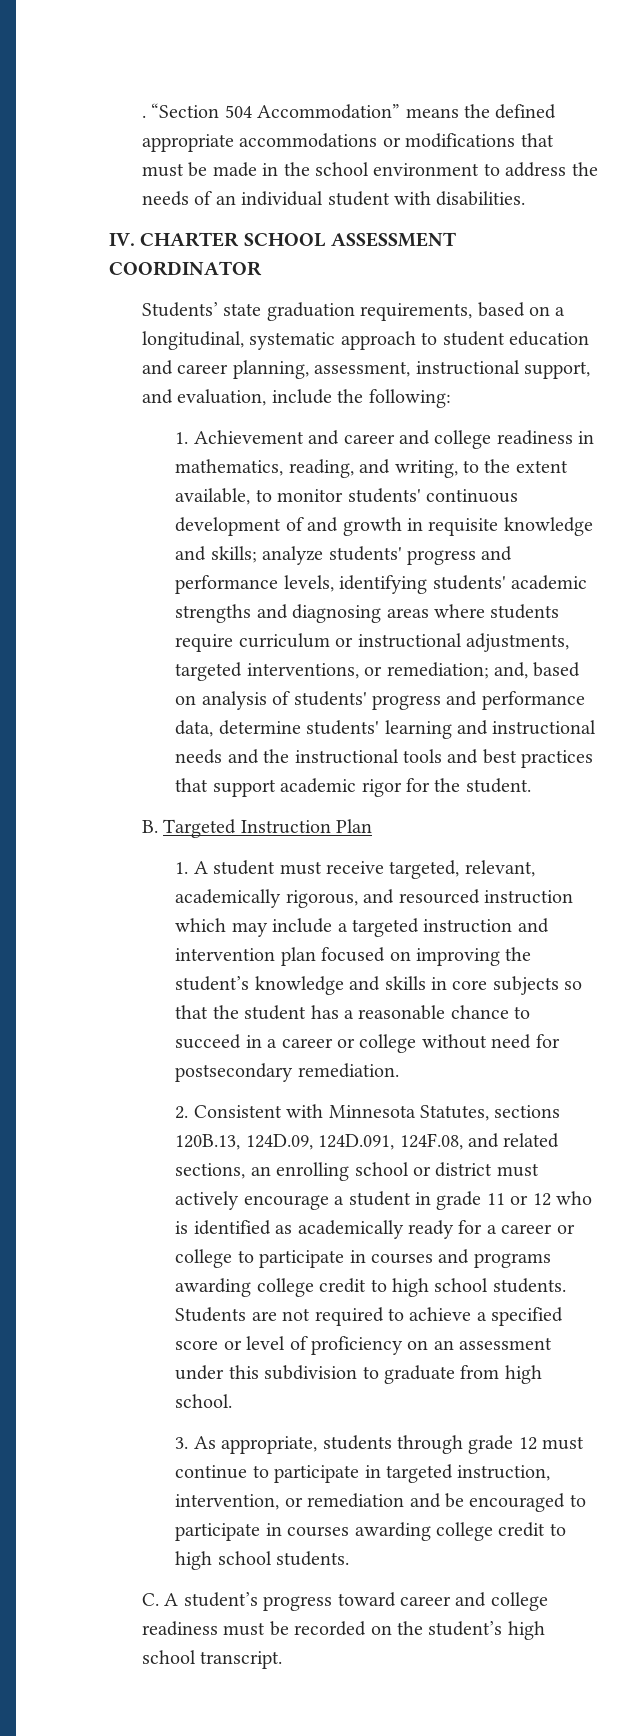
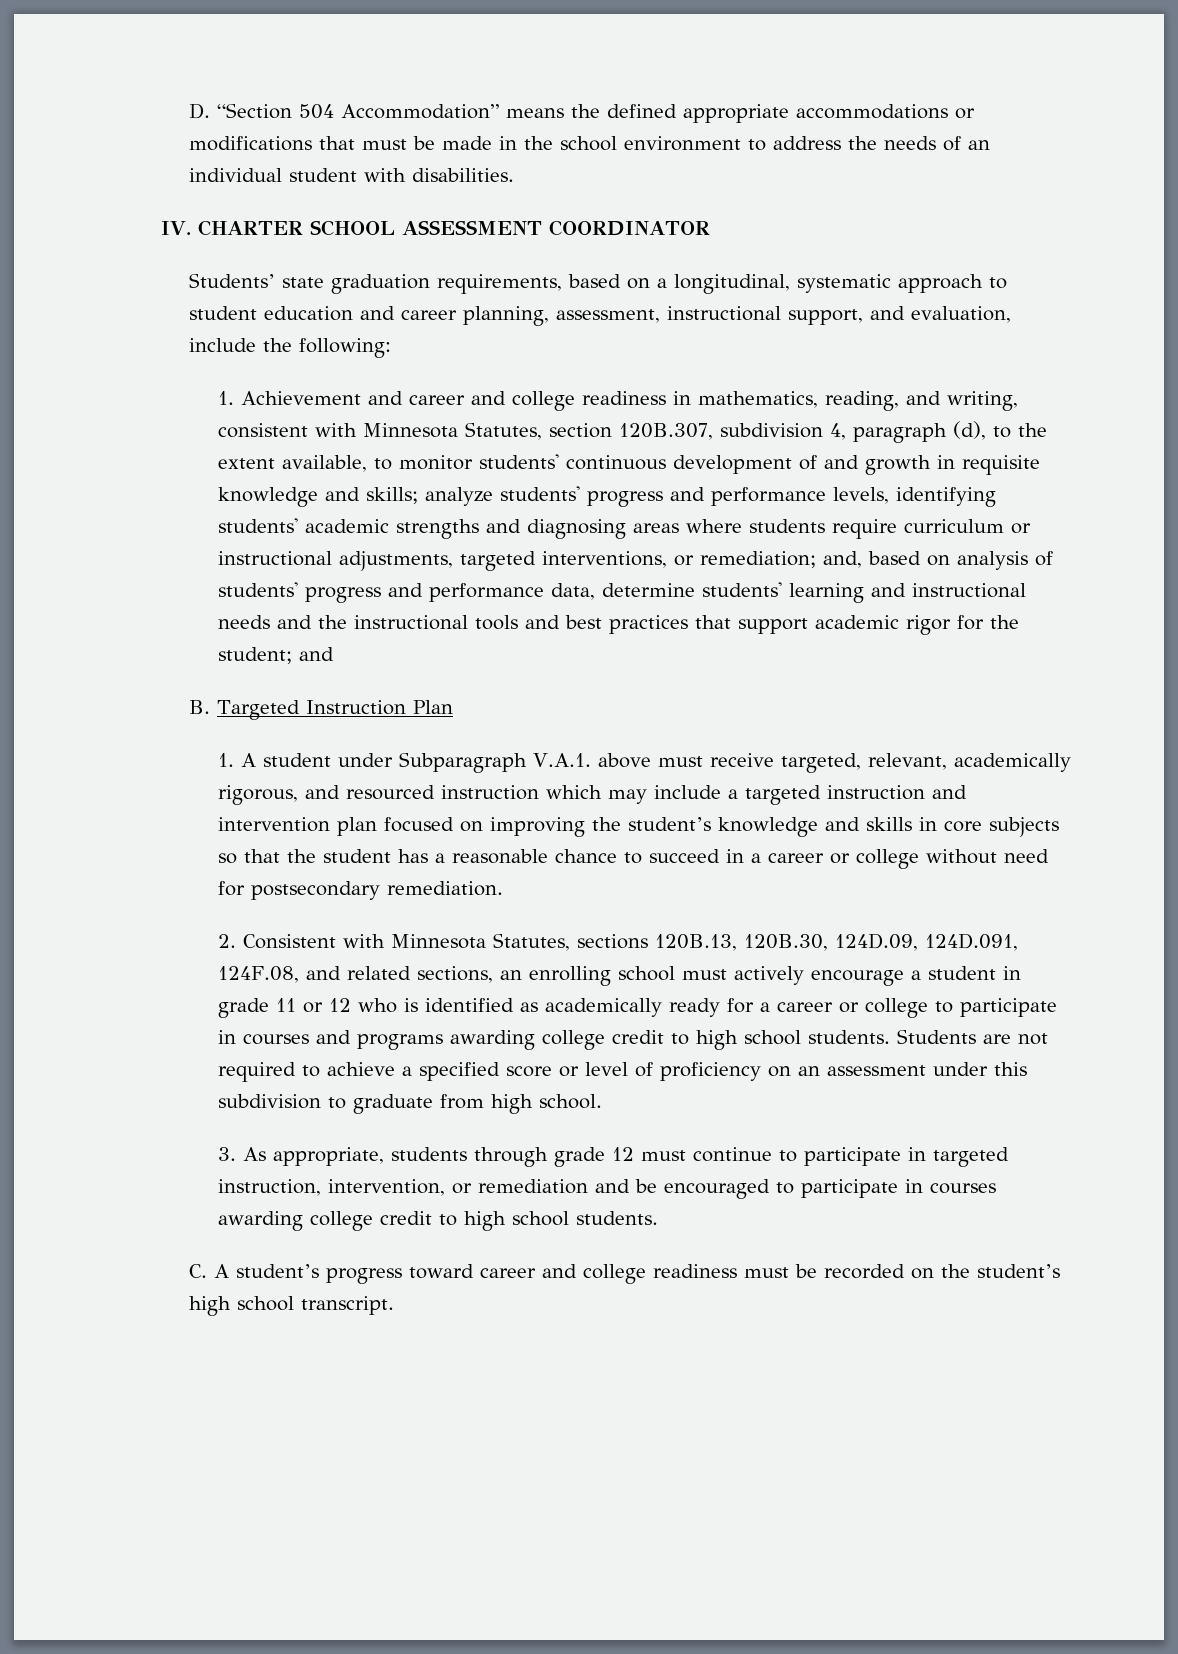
[142,115,147,118] . -> [189,103,211,119] D.
(458, 469) none -> [217,421,986,443] consistent with Minnesota Statutes, section 120B.307, subdivision 4, paragraph (d),
[465,778,531,793] student. -> [217,647,334,664] student; and
(276, 867) none -> [337,752,651,773] under Subparagraph V.A.1. above
(241, 1142) none -> [743,934,828,951] 120B.30,
[413,1162,493,1177] or district -> (675, 973) none

